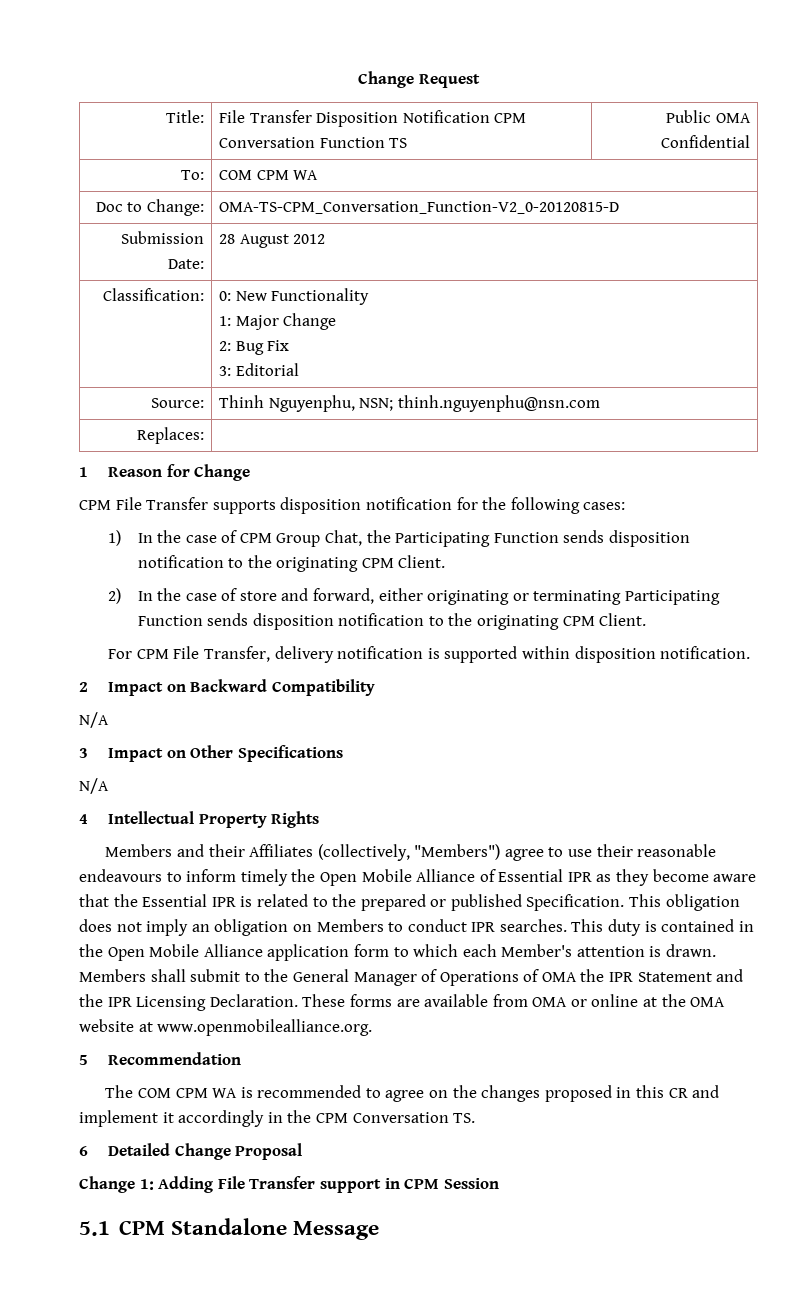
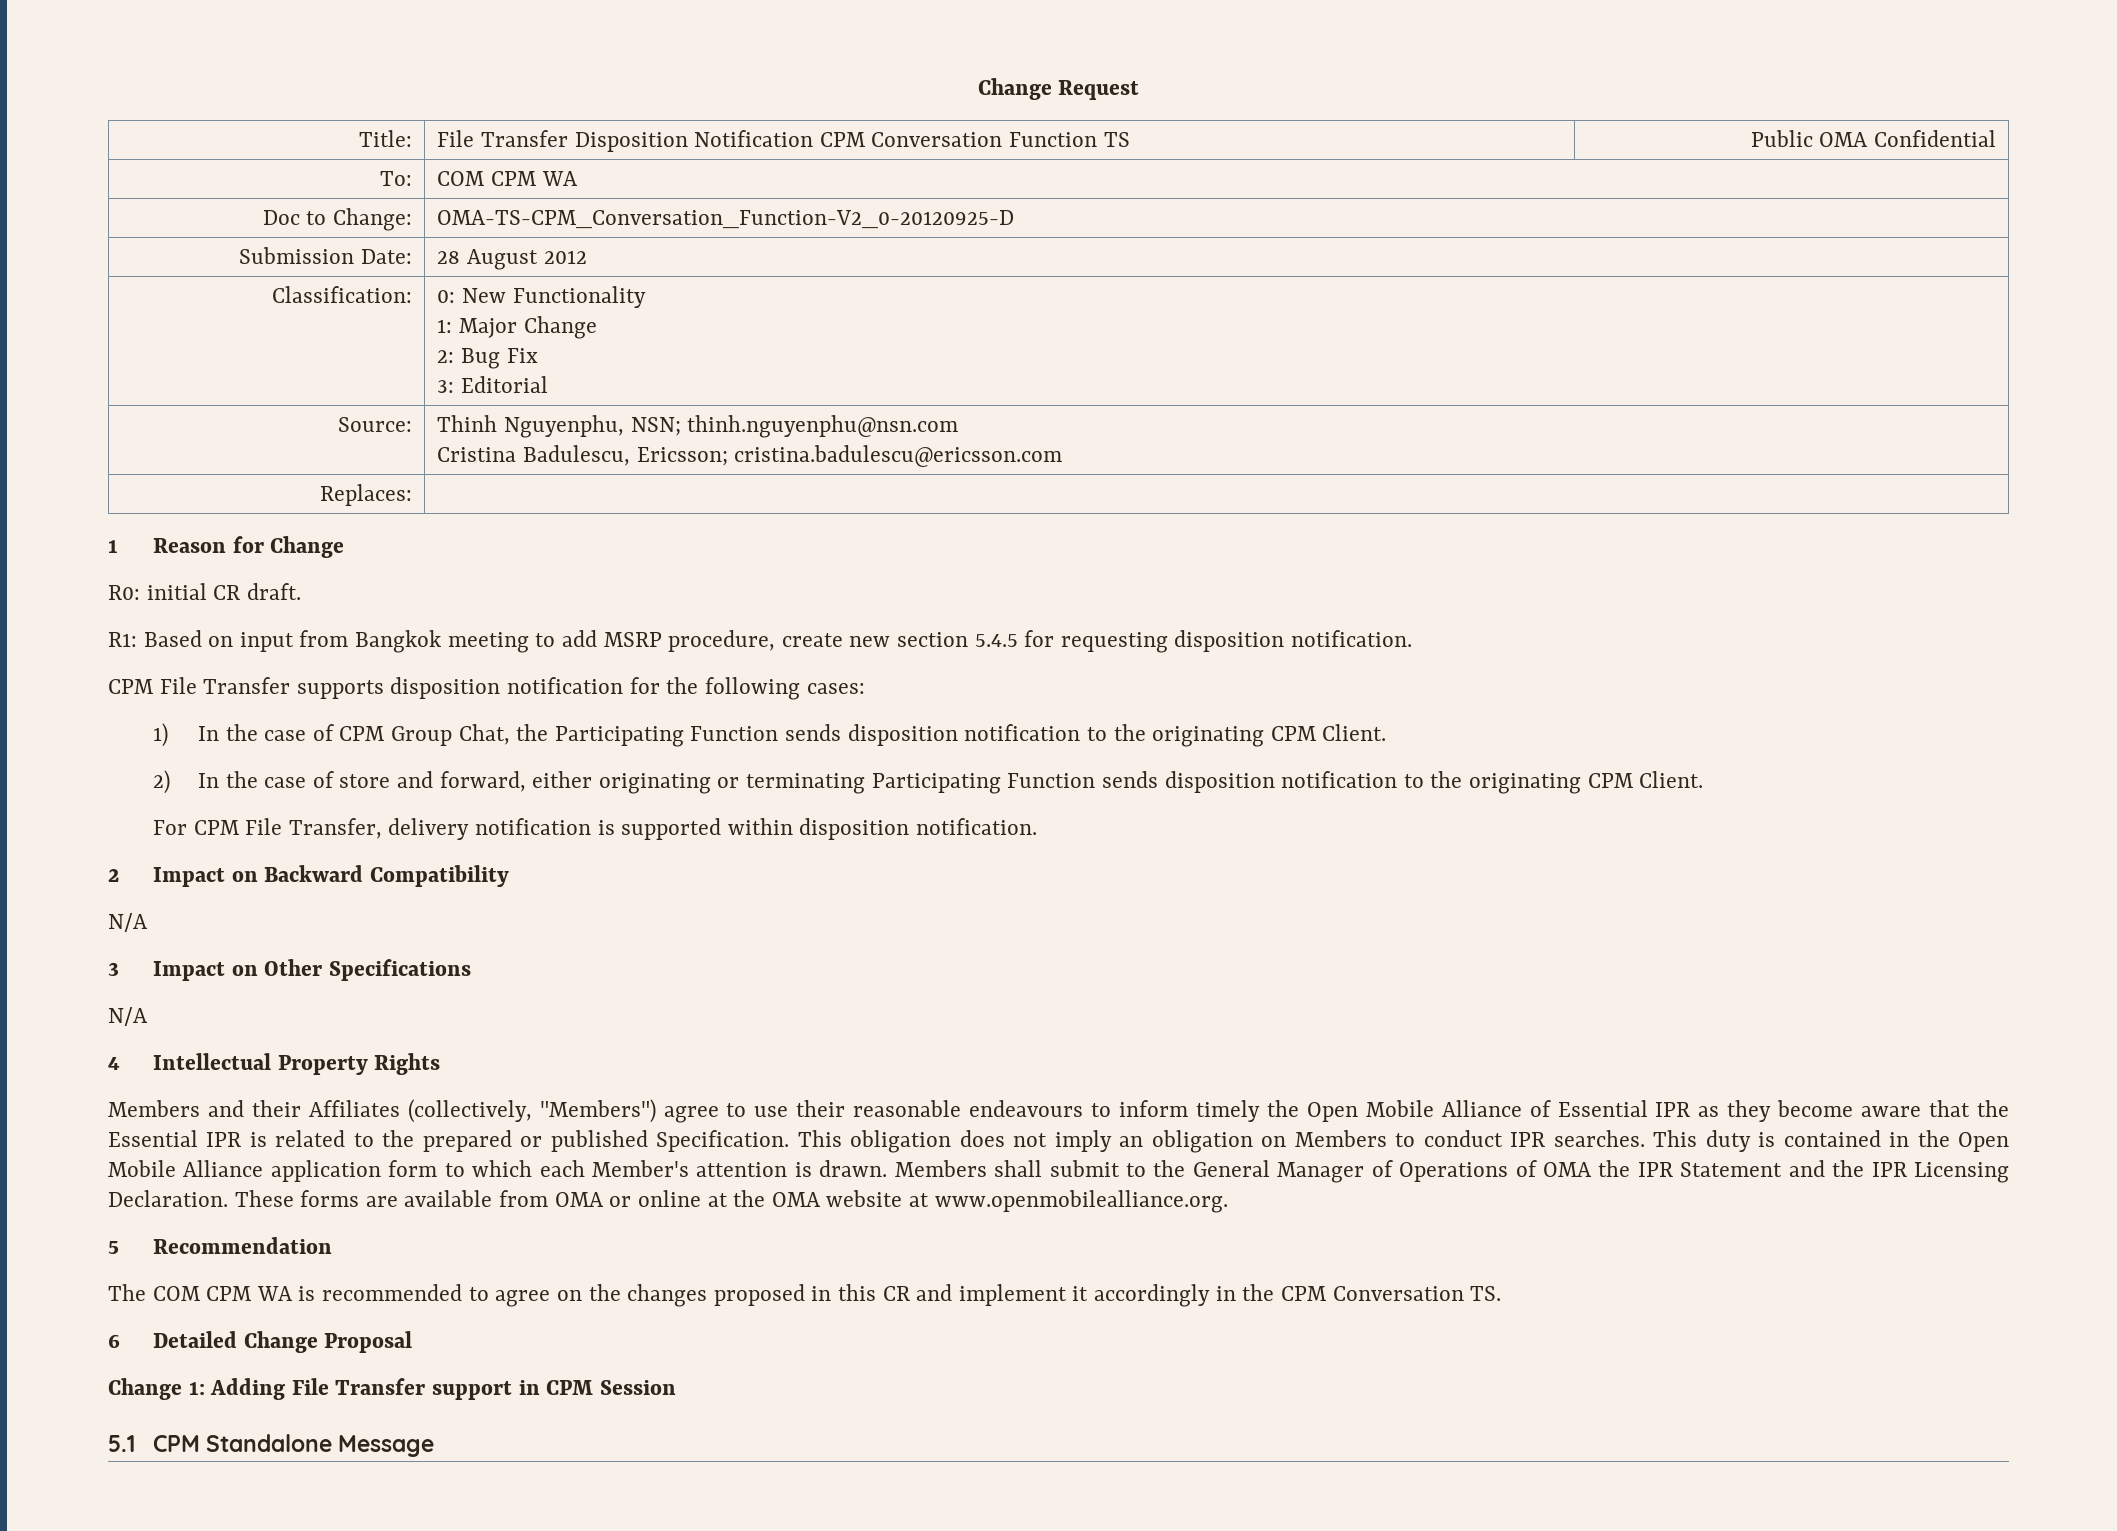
[219,201,620,214] OMA-TS-CPM_Conversation_Function-V2_0-20120815-D -> [437,210,1015,229] OMA-TS-CPM_Conversation_Function-V2_0-20120925-D
(600, 403) none -> [437,445,1063,467] // Cristina Badulescu, Ericsson; cristina.badulescu@ericsson.com
(251, 472) none -> [108,583,301,600] [108,630,1413,653] // R0: initial CR draft. // R1: Based on input from Bangkok meeting to add MSRP procedure, create new section 5.4.5 for requesting disposition notification.

